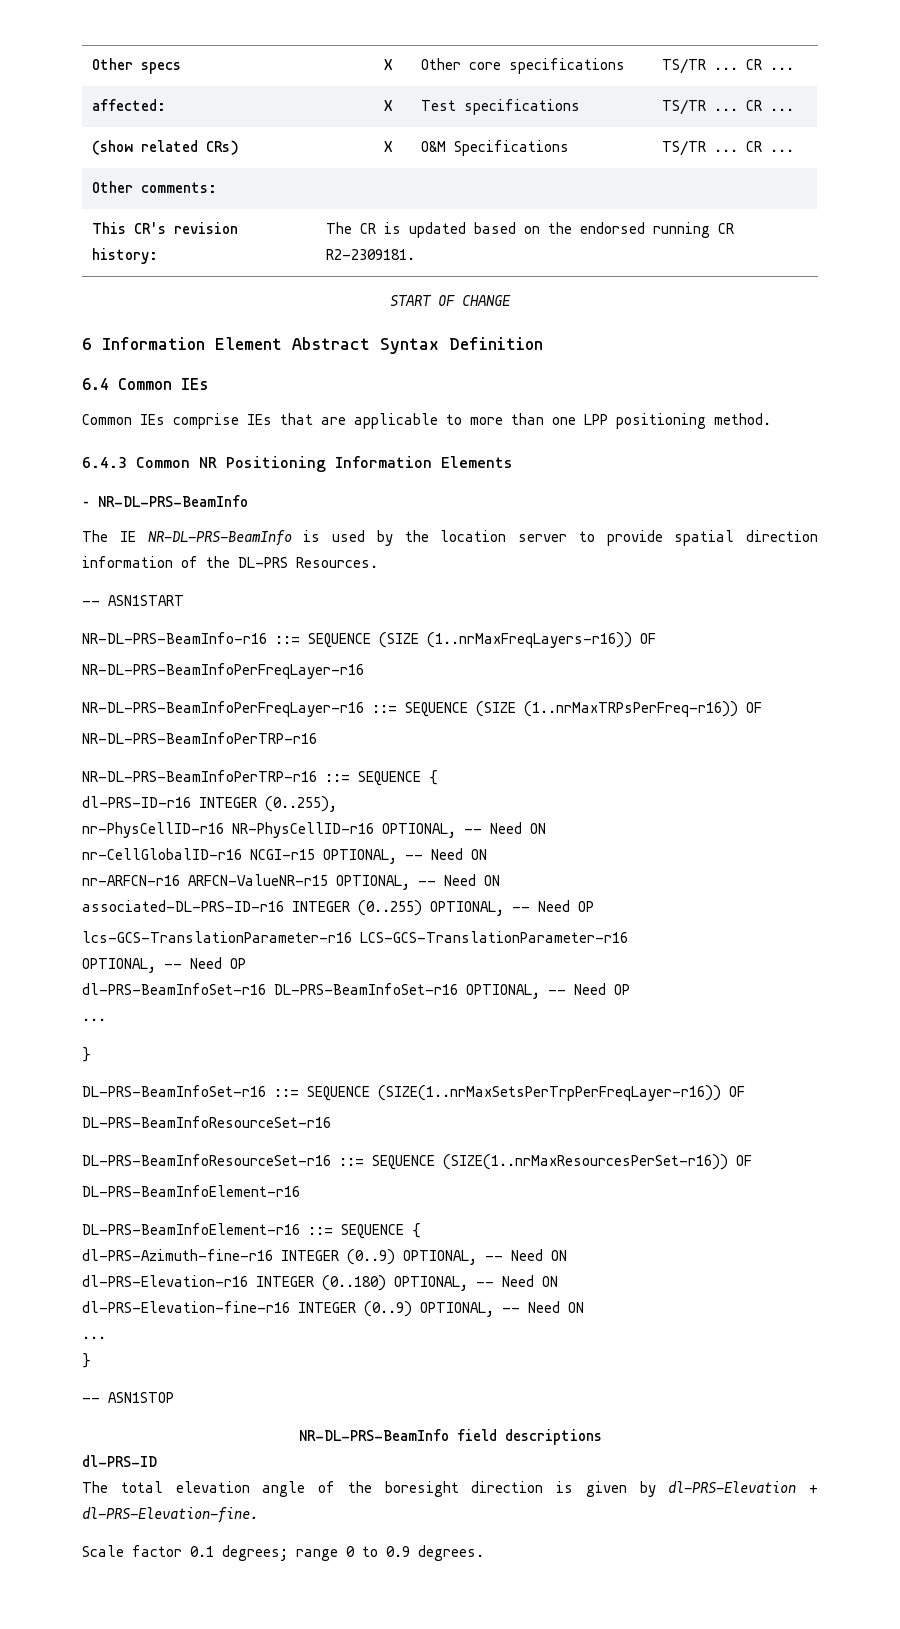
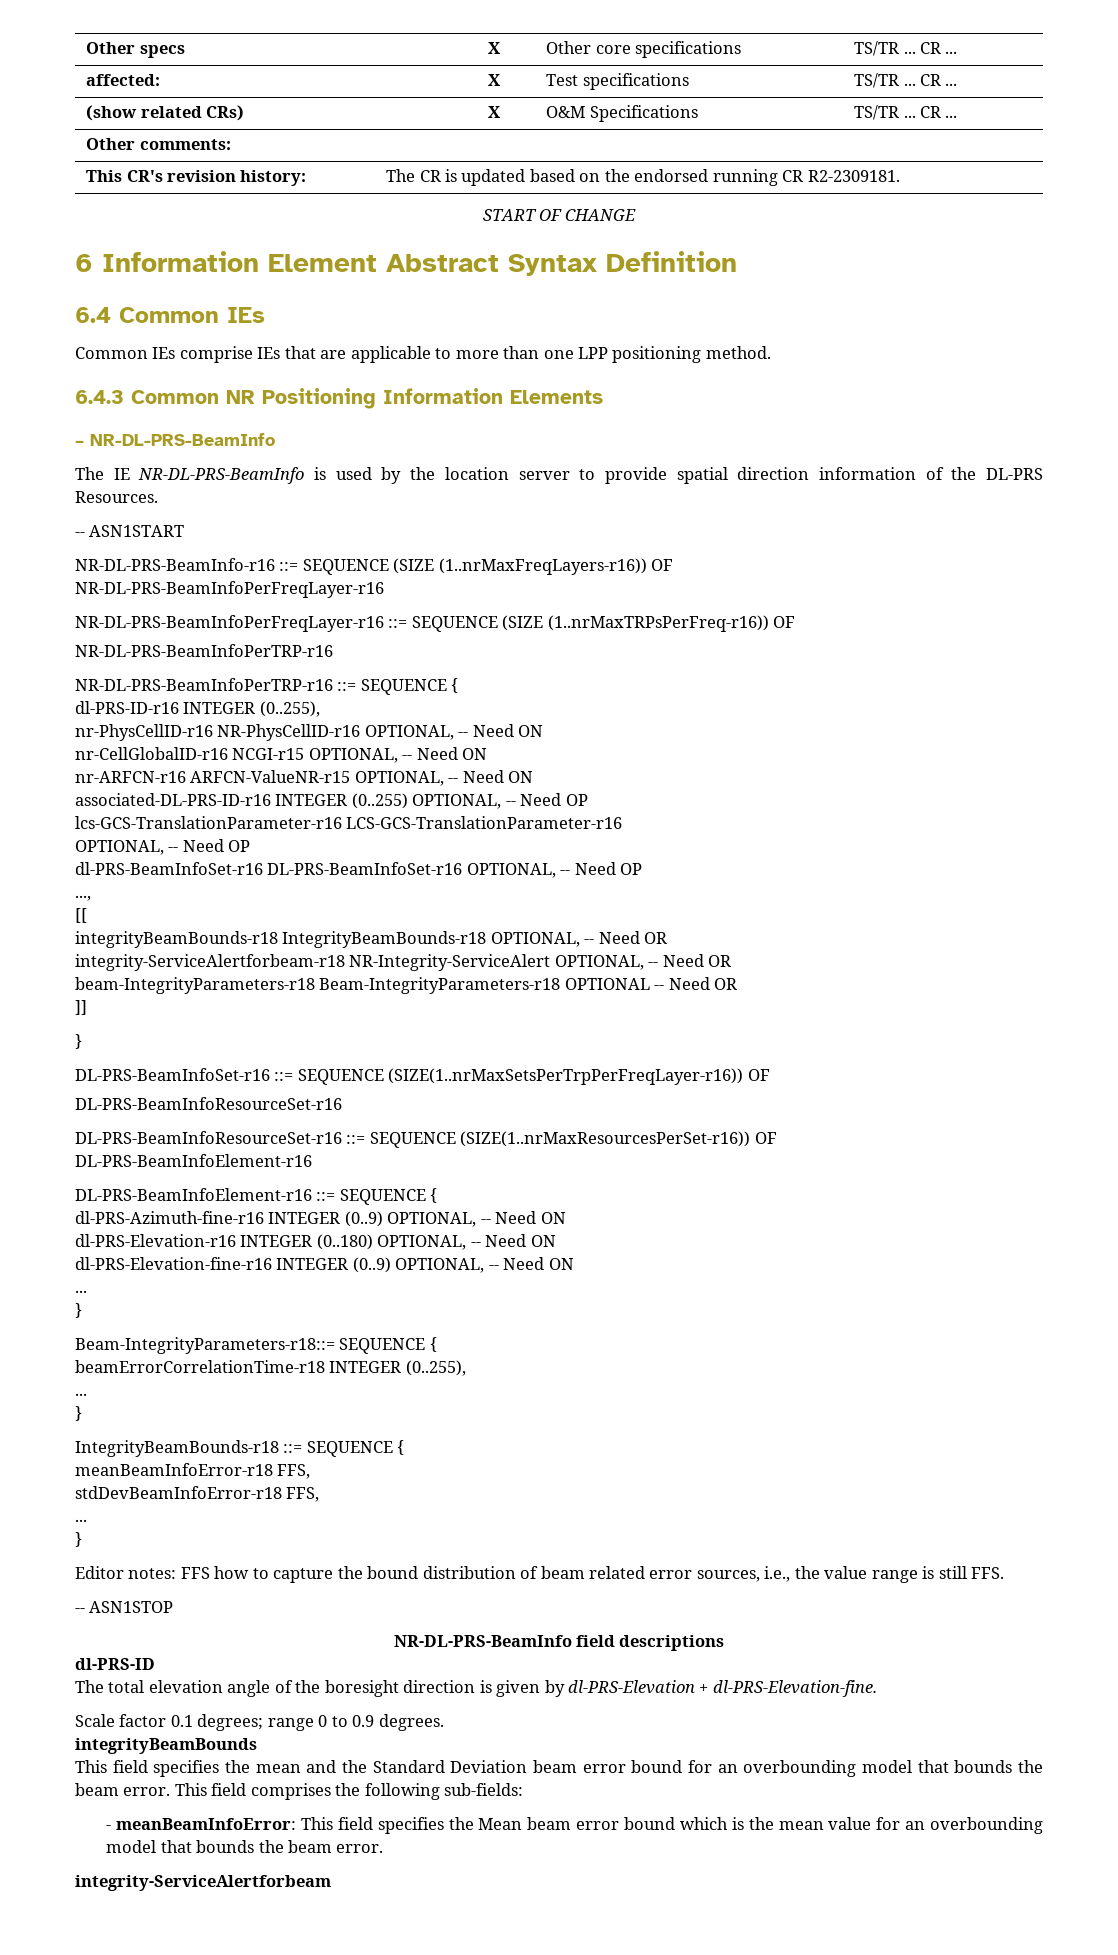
[82,1018,106,1021] ... -> [75,895,91,901] [75,908,87,923] [75,931,668,948] [75,954,732,971] [75,977,738,994] [75,1000,87,1015] ..., // [[ // integrityBeamBounds-r18 IntegrityBeamBounds-r18 OPTIONAL, -- Need OR // integrity-ServiceAlertforbeam-r18 NR-Integrity-ServiceAlert OPTIONAL, -- Need OR // beam-IntegrityParameters-r18 Beam-IntegrityParameters-r18 OPTIONAL -- Need OR // ]]
(91, 1360) none -> [75,1337,437,1354] [75,1360,466,1376] [75,1393,87,1396] [75,1406,82,1421] [75,1440,405,1457] [75,1463,311,1479] [75,1486,320,1502] [75,1519,87,1522] [75,1532,82,1547] [75,1566,1005,1583] // Beam-IntegrityParameters-r18::= SEQUENCE { // beamErrorCorrelationTime-r18 INTEGER (0..255), // ... // } // IntegrityBeamBounds-r18 ::= SEQUENCE { // meanBeamInfoError-r18 FFS, // stdDevBeamInfoError-r18 FFS, // ... // } // Editor notes: FFS how to capture the bound distribution of beam related error sources, i.e., the value range is still FFS.
(484, 1553) none -> [75,1738,257,1754] [75,1760,1043,1777] [75,1783,524,1800] [106,1817,1043,1834] [106,1840,384,1853] [75,1875,331,1891] // integrityBeamBounds // This field specifies the mean and the Standard Deviation beam error bound for an overbounding model that bounds the beam error. This field comprises the following sub-fields: // - meanBeamInfoError: This field specifies the Mean beam error bound which is the mean value for an overbounding model that bounds the beam error. // integrity-ServiceAlertforbeam

